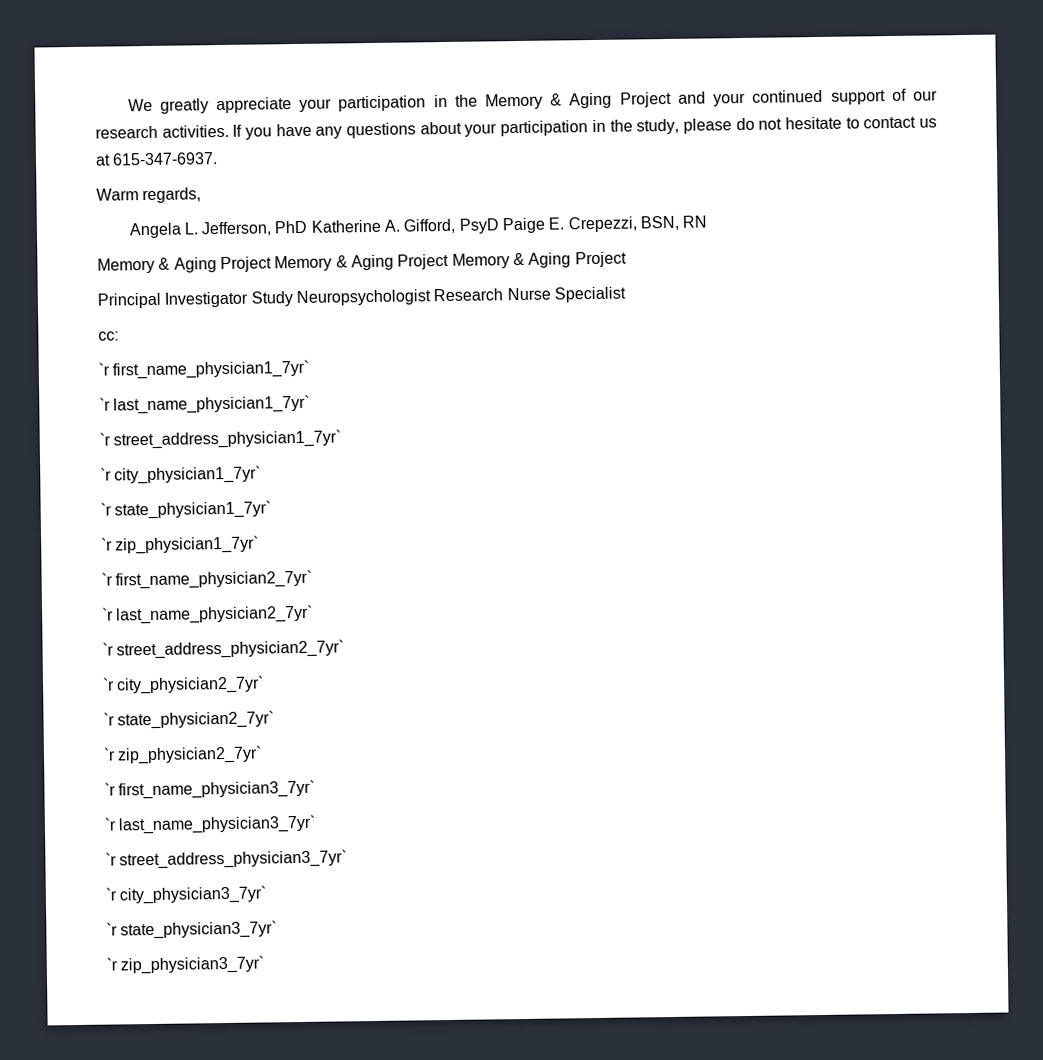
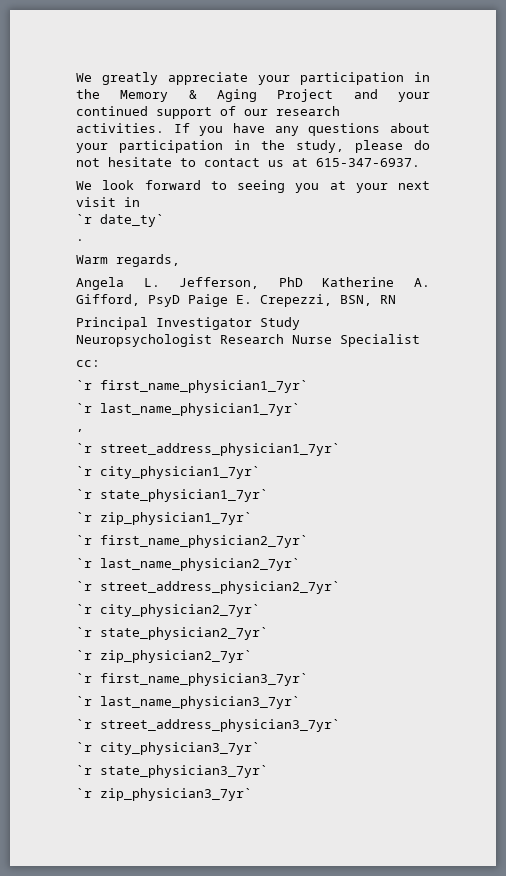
(219, 159) none -> [76,180,430,193] [76,197,140,207] [76,214,164,227] [76,239,84,241] // We look forward to seeing you at your next visit in // `r date_ty` // .
[97,251,627,274] // Memory & Aging Project Memory & Aging Project Memory & Aging Project -> (396, 299) none
(311, 404) none -> [76,429,84,432] // ,

